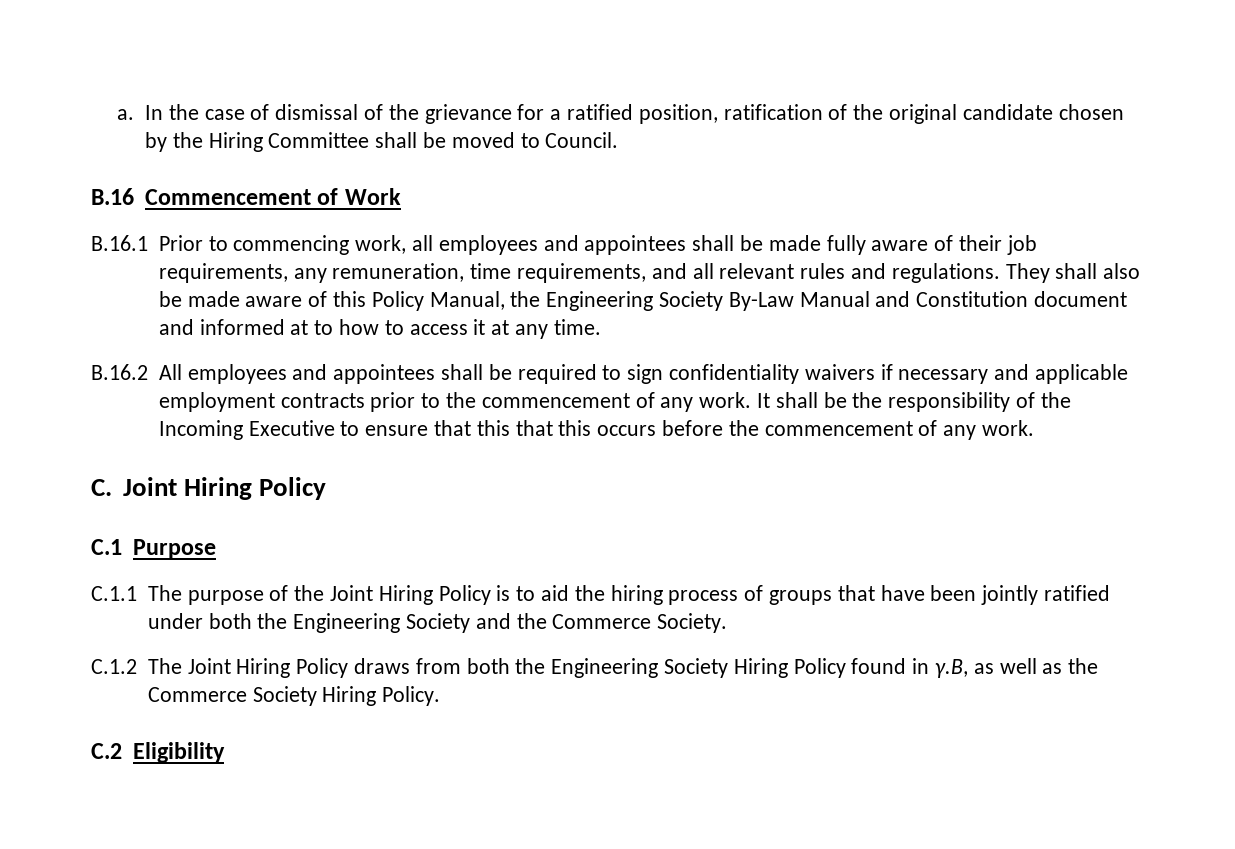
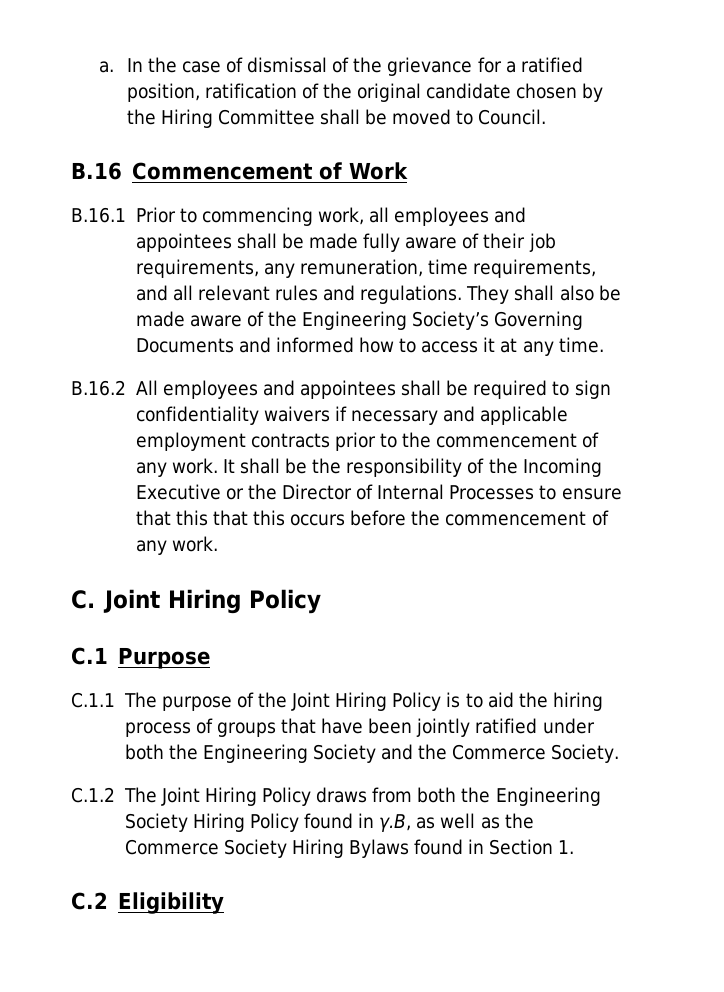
[332,291,1128,311] [158,319,334,335] this Policy Manual, the Engineering Society By-Law Manual and Constitution document and informed at to -> [267,311,584,330] [135,337,354,353] the Engineering Society’s Governing Documents and informed
(335, 428) none -> [225,484,535,500] or the Director of Internal Processes
[382,686,441,706] Policy. -> [348,839,575,858] Bylaws found in Section 1.

